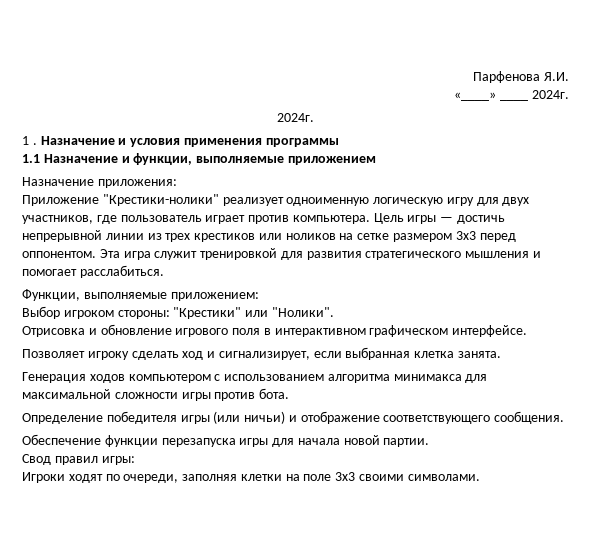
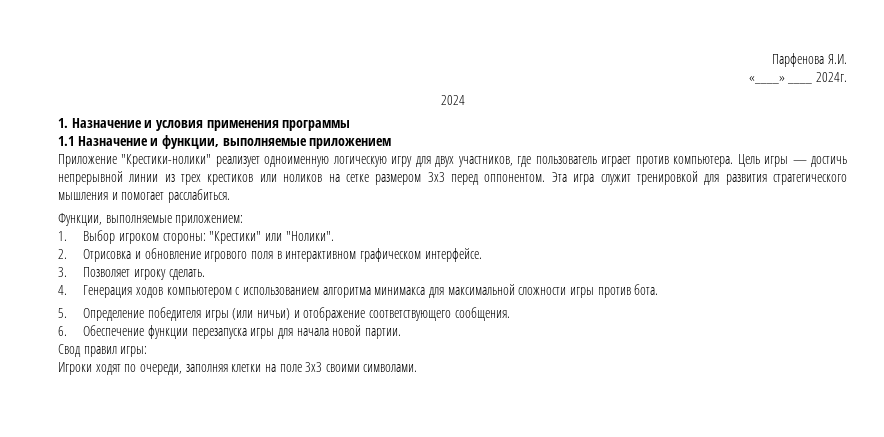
[277,113,314,122] [22,136,37,145] 2024г. // 1 . -> [440,95,465,105] [58,118,68,128] 2024 // 1.
[22,177,177,188] // Назначение приложения: -> (392, 143) none
(259, 296) none -> [58,231,67,241] 1.
(334, 312) none -> [58,249,67,259] 2.
(528, 331) none -> [58,267,67,277] 3.
[131,347,502,360] сделать ход и сигнализирует, если выбранная клетка занята. // -> [168,269,205,280] [58,285,67,295] сделать. // 4.
(290, 393) none -> [58,308,67,318] 5.
(565, 417) none -> [58,326,67,336] 6.

